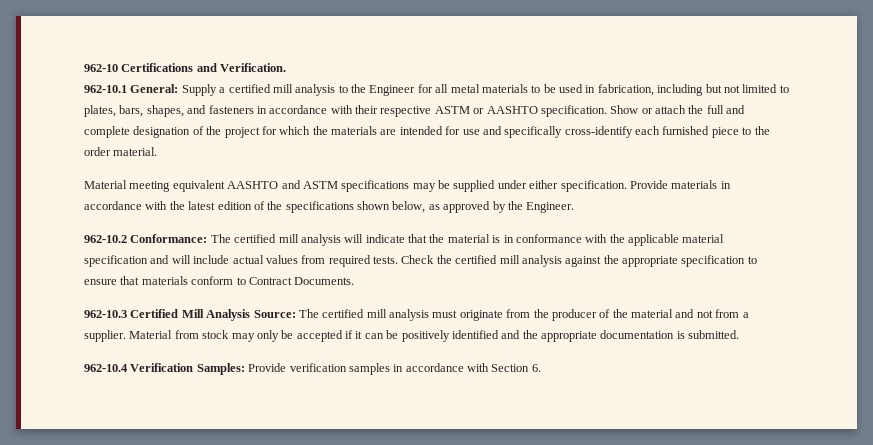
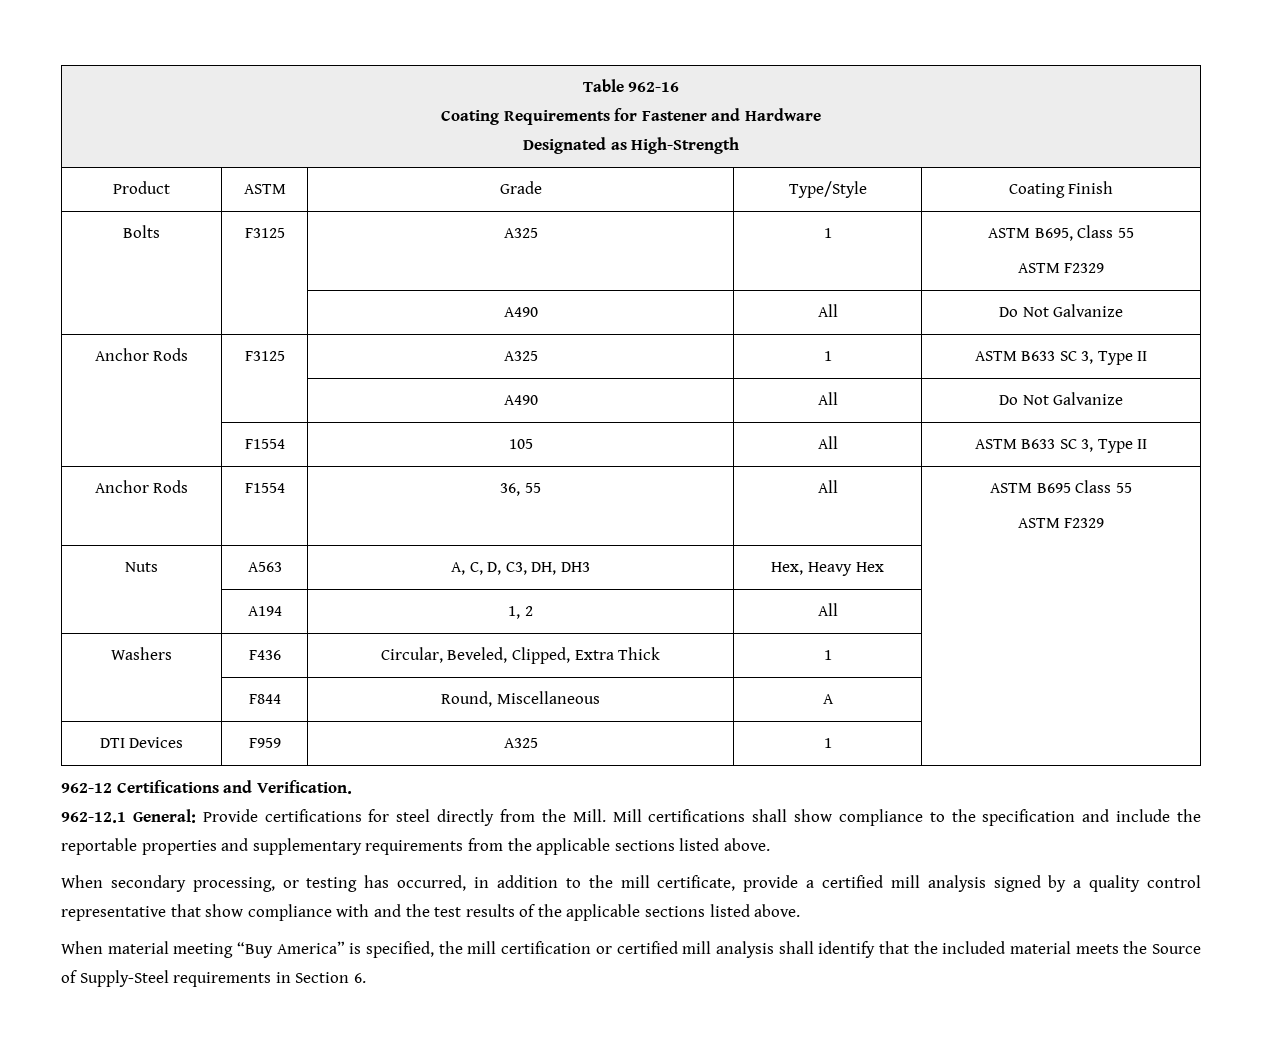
[84,63,287,72] [84,84,789,96] [84,105,746,117] [84,126,770,138] [84,147,158,156] [84,180,731,192] [84,201,575,213] [84,234,725,246] [84,255,757,267] [84,276,355,285] [84,309,749,321] [84,330,740,342] [84,363,489,375] 962-10 Certifications and Verification. // 962-10.1 General: Supply a certified mill analysis to the Engineer for all metal materials to be used in fabrication, including but not limited to plates, bars, shapes, and fasteners in accordance with their respective ASTM or AASHTO specification. Show or attach the full and complete designation of the project for which the materials are intended for use and specifically cross-identify each furnished piece to the order material. // Material meeting equivalent AASHTO and ASTM specifications may be supplied under either specification. Provide materials in accordance with the latest edition of the specifications shown below, as approved by the Engineer. // 962-10.2 Conformance: The certified mill analysis will indicate that the material is in conformance with the applicable material specification and will include actual values from required tests. Check the certified mill analysis against the appropriate specification to ensure that materials conform to Contract Documents. // 962-10.3 Certified Mill Analysis Source: The certified mill analysis must originate from the producer of the material and not from a supplier. Material from stock may only be accepted if it can be positively identified and the appropriate documentation is submitted. // 962-10.4 Verification Samples: Provide verification samples in accordance with -> [582,79,680,92] [441,108,821,125] [522,137,740,154] [113,181,170,194] [243,184,286,194] [499,181,542,194] [788,181,867,198] [1008,181,1114,198] [123,225,160,238] [244,228,285,238] [503,228,538,238] [823,228,832,238] [988,225,1134,241] [1017,263,1105,273] [503,307,538,317] [817,304,838,317] [998,304,1124,317] [94,348,189,361] [244,351,285,361] [503,351,538,361] [823,351,832,361] [974,351,1148,365] [503,395,538,405] [817,392,838,405] [998,392,1124,405] [244,439,285,449] [508,439,533,449] [817,436,838,449] [974,439,1148,453] [94,480,189,493] [244,483,285,493] [500,483,541,496] [817,480,838,493] [990,480,1132,493] [1017,518,1105,528] [125,562,158,572] [247,562,282,572] [451,562,590,575] [771,562,884,576] [247,606,282,616] [508,606,533,619] [817,603,838,616] [111,647,172,660] [248,650,281,660] [380,647,661,664] [823,650,832,660] [248,694,281,704] [441,691,600,707] [822,694,834,704] [99,737,184,748] [248,738,281,748] [503,738,538,748] [823,738,832,748] [61,780,352,794] [61,809,1201,826] [61,838,770,855] [61,875,1201,892] [61,904,801,921] [61,941,1201,958] [61,970,291,987] Table 962-16 // Coating Requirements for Fastener and Hardware // Designated as High-Strength // Product | ASTM | Grade | Type/Style | Coating Finish // Bolts | F3125 | A325 | 1 | ASTM B695, Class 55 // ASTM F2329 // | | A490 | All | Do Not Galvanize // Anchor Rods | F3125 | A325 | 1 | ASTM B633 SC 3, Type II // | | A490 | All | Do Not Galvanize // | F1554 | 105 | All | ASTM B633 SC 3, Type II // Anchor Rods | F1554 | 36, 55 | All | ASTM B695 Class 55 // ASTM F2329 // Nuts | A563 | A, C, D, C3, DH, DH3 | Hex, Heavy Hex | // | A194 | 1, 2 | All | // Washers | F436 | Circular, Beveled, Clipped, Extra Thick | 1 | // | F844 | Round, Miscellaneous | A | // DTI Devices | F959 | A325 | 1 | // 962-12 Certifications and Verification. // 962-12.1 General: Provide certifications for steel directly from the Mill. Mill certifications shall show compliance to the specification and include the reportable properties and supplementary requirements from the applicable sections listed above. // When secondary processing, or testing has occurred, in addition to the mill certificate, provide a certified mill analysis signed by a quality control representative that show compliance with and the test results of the applicable sections listed above. // When material meeting “Buy America” is specified, the mill certification or certified mill analysis shall identify that the included material meets the Source of Supply-Steel requirements in

